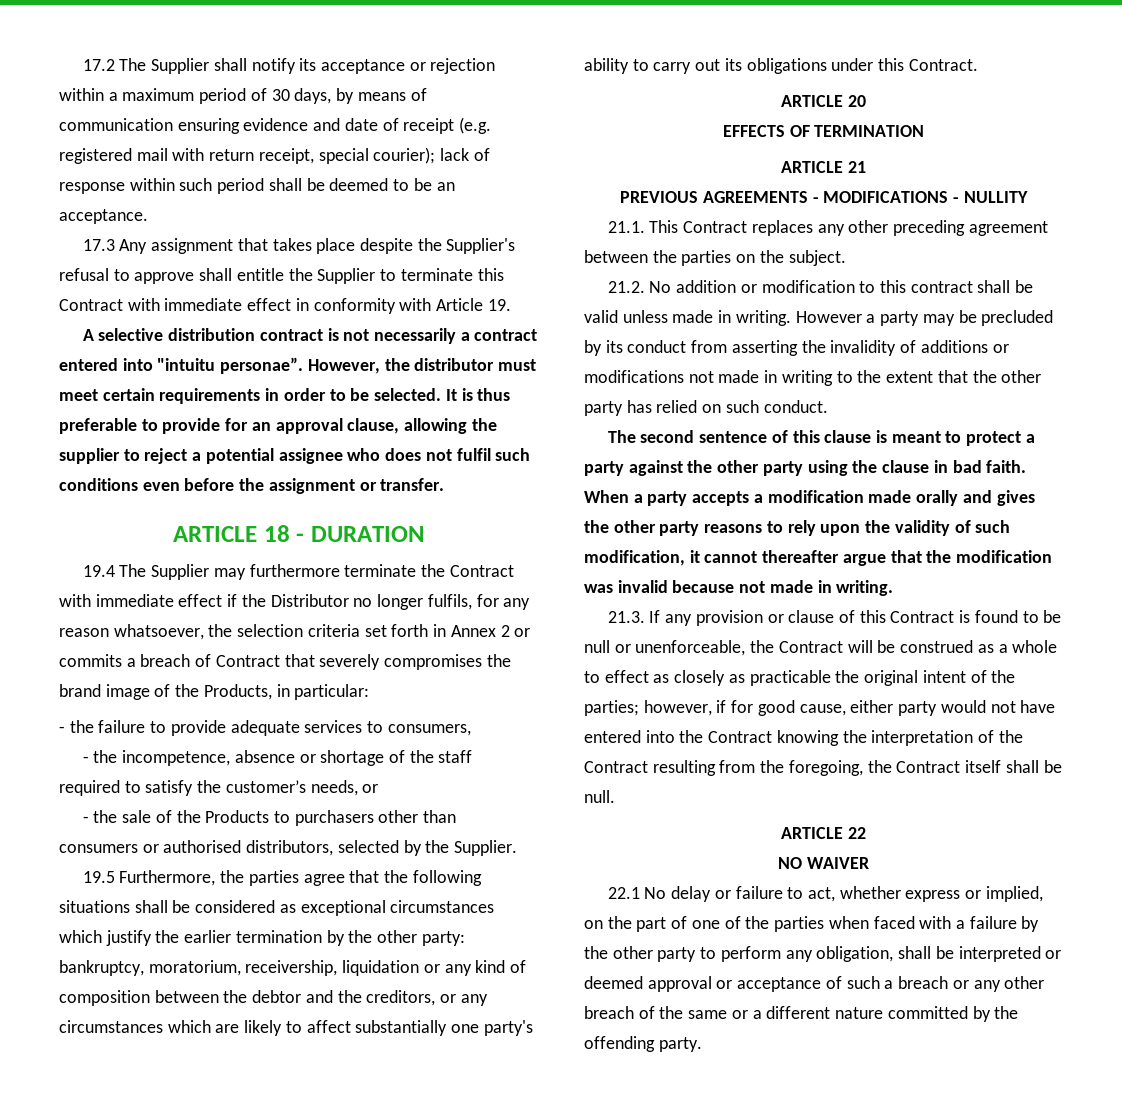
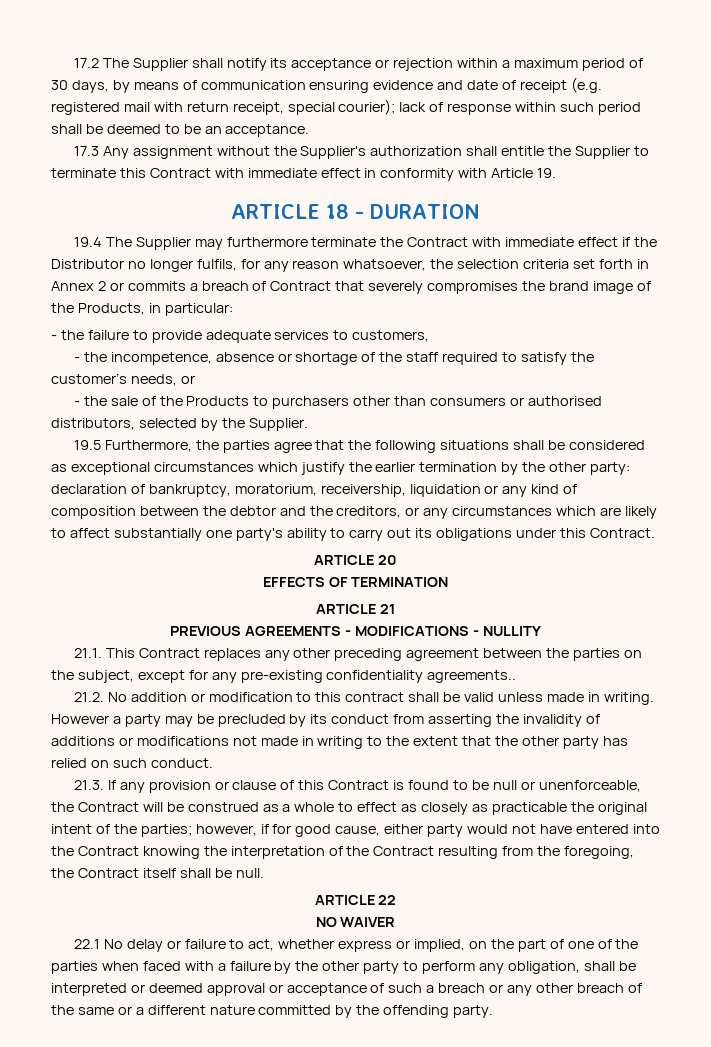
[237,238,516,254] [59,268,195,284] that takes place despite the Supplier's refusal to approve -> [216,146,463,159] without the Supplier's authorization
[82,328,538,344] [59,357,537,374] [59,388,511,404] [59,418,497,434] [59,448,531,464] [59,478,445,494] // A selective distribution contract is not necessarily a contract entered into "intuitu personae”. However, the distributor must meet certain requirements in order to be selected. It is thus preferable to provide for an approval clause, allowing the supplier to reject a potential assignee who does not fulfil such conditions even before the assignment or transfer. -> (557, 173) none
[387,724,471,736] consumers, -> [352,330,430,342] customers,
(465, 938) none -> [51,484,145,494] declaration of
[788,250,846,266] subject. -> [77,670,517,683] subject, except for any pre-existing confidentiality agreements..
[607,430,1035,446] [584,460,1027,476] [584,490,1035,506] [584,520,1011,536] [584,550,1053,566] [584,580,894,596] // The second sentence of this clause is meant to protect a party against the other party using the clause in bad faith. When a party accepts a modification made orally and gives the other party reasons to rely upon the validity of such modification, it cannot thereafter argue that the modification was invalid because not made in writing. -> (213, 763) none

